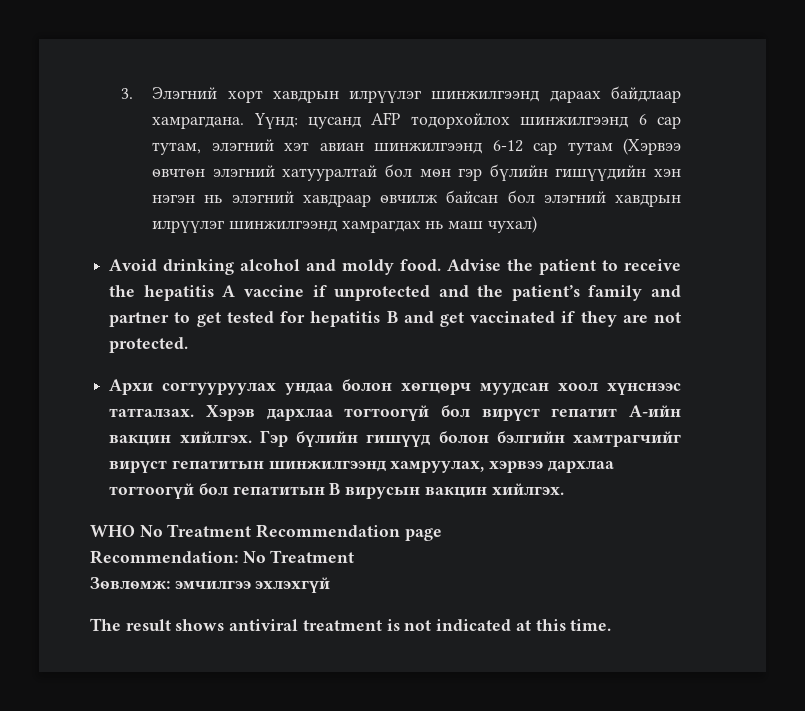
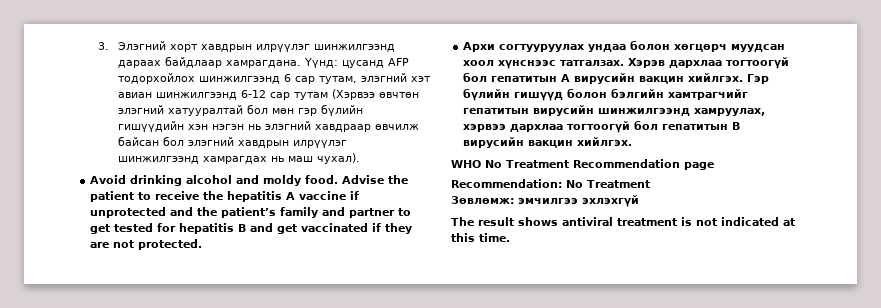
[487,216,537,233] чухал) -> [316,153,360,164] чухал).
[481,405,681,421] вирүст гепатит А-ийн -> [491,73,636,84] гепатитын А вирусийн
[109,460,264,473] вирүст гепатитын -> [463,105,595,116] гепатитын вирусийн
[345,487,421,499] вирусын -> [463,137,525,148] вирусийн

